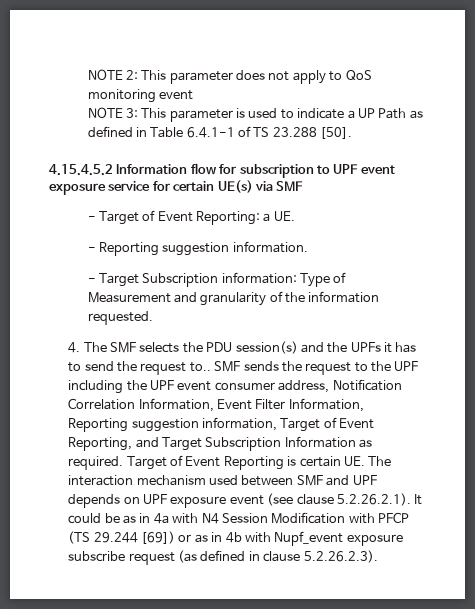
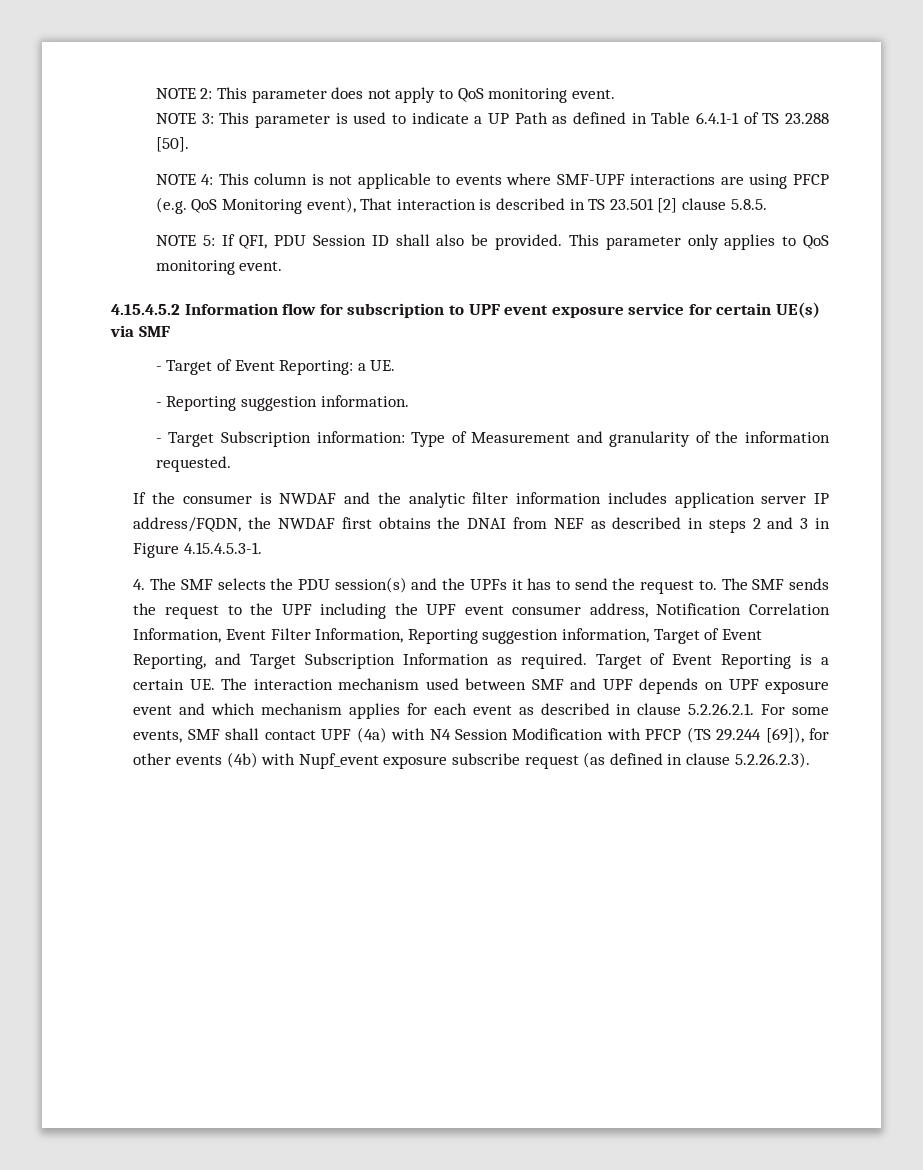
[158,90,193,100] event -> [571,89,615,99] event.
(353, 133) none -> [155,173,829,189] [155,197,767,214] [155,234,829,250] [155,260,283,275] // NOTE 4: This column is not applicable to events where SMF-UPF interactions are using PFCP (e.g. QoS Monitoring event), That interaction is described in TS 23.501 [2] clause 5.8.5. // NOTE 5: If QFI, PDU Session ID shall also be provided. This parameter only applies to QoS monitoring event.
(153, 318) none -> [133,492,829,508] [133,517,830,533] [133,542,263,558] // If the consumer is NWDAF and the analytic filter information includes application server IP address/FQDN, the NWDAF first obtains the DNAI from NEF as described in steps 2 and 3 in Figure 4.15.4.5.3-1.
[189,362,211,372] to.. -> [698,578,748,590] to. The
(297, 461) none -> [821,657,829,665] a
[267,493,423,506] [68,513,169,524] (see clause 5.2.26.2.1). It could be as in 4a -> [179,703,829,719] [133,727,387,743] and which mechanism applies for each event as described in clause 5.2.26.2.1. For some events, SMF shall contact UPF (4a)
[141,531,242,544] [69]) or as in 4b -> [765,727,830,743] [133,752,258,768] [69]), for other events (4b)

